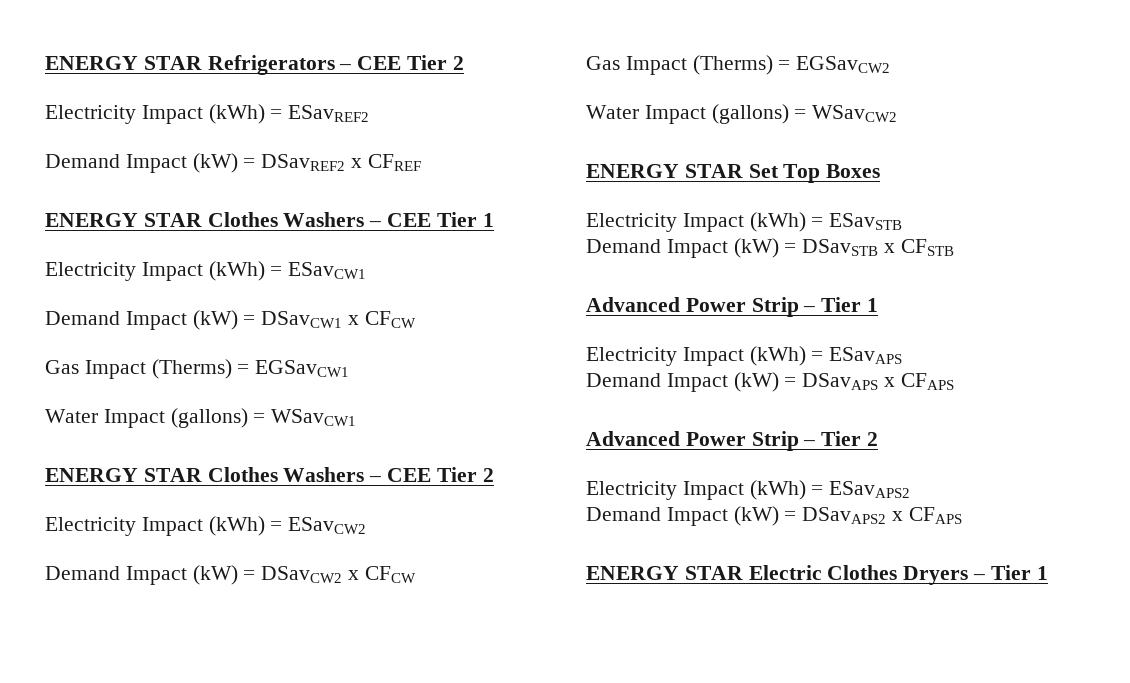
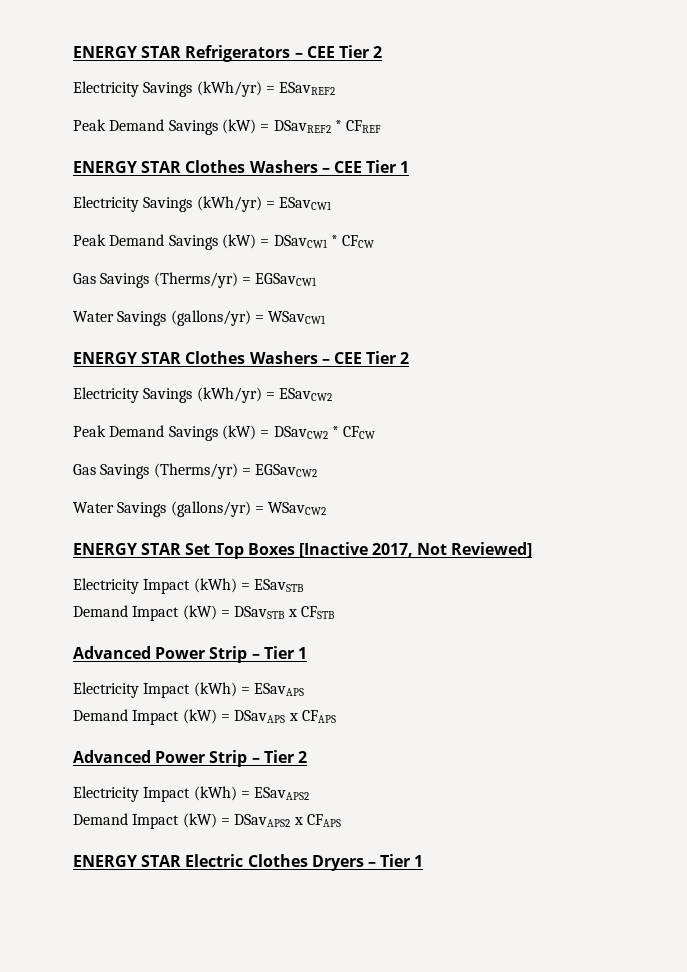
[141,104,265,124] Impact (kWh) -> [143,81,262,97] Savings (kWh/yr)
[45,154,187,173] Demand Impact -> [73,119,218,135] Peak Demand Savings
[351,158,363,168] x -> [334,120,342,131] *
[141,261,265,281] Impact (kWh) -> [143,196,262,212] Savings (kWh/yr)
[45,311,187,330] Demand Impact -> [73,234,218,250] Peak Demand Savings
[348,311,416,328] [45,359,232,379] x CFCW // Gas Impact (Therms) -> [330,235,375,248] [73,272,238,288] * CFCW // Gas Savings (Therms/yr)
[103,408,248,428] Impact (gallons) -> [117,310,251,326] Savings (gallons/yr)
[141,516,265,536] Impact (kWh) -> [143,387,262,403] Savings (kWh/yr)
[45,566,187,585] Demand Impact -> [73,425,218,441] Peak Demand Savings
[348,566,416,583] [586,55,773,75] x CFCW // Gas Impact (Therms) -> [331,426,376,439] [73,463,238,479] * CFCW // Gas Savings (Therms/yr)
[644,104,789,124] Impact (gallons) -> [117,501,251,517] Savings (gallons/yr)
(881, 171) none -> [298,542,533,558] [Inactive 2017, Not Reviewed]

